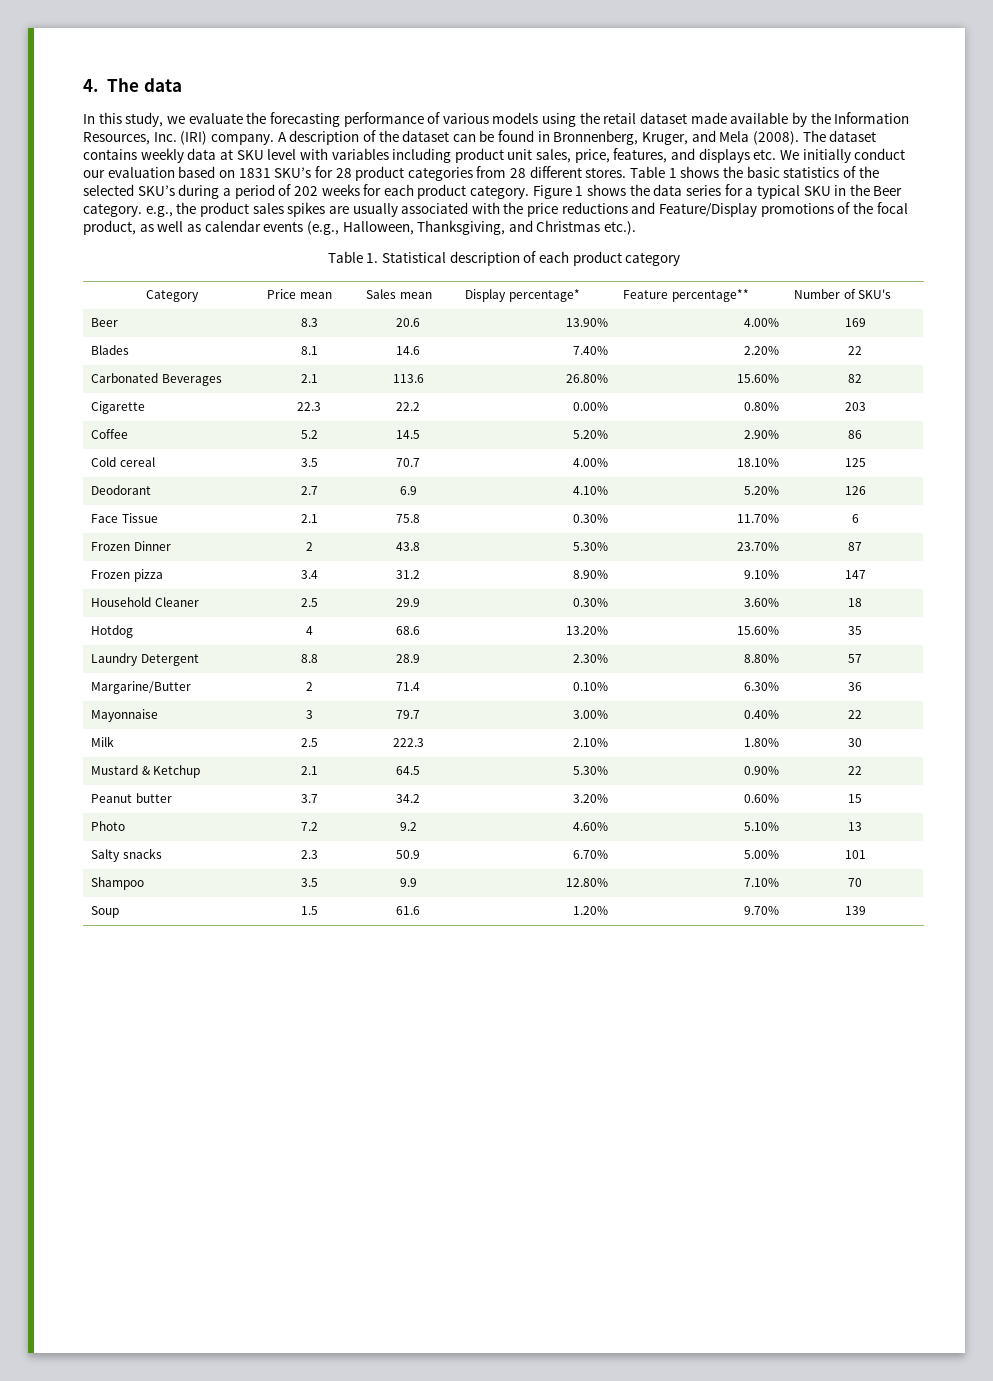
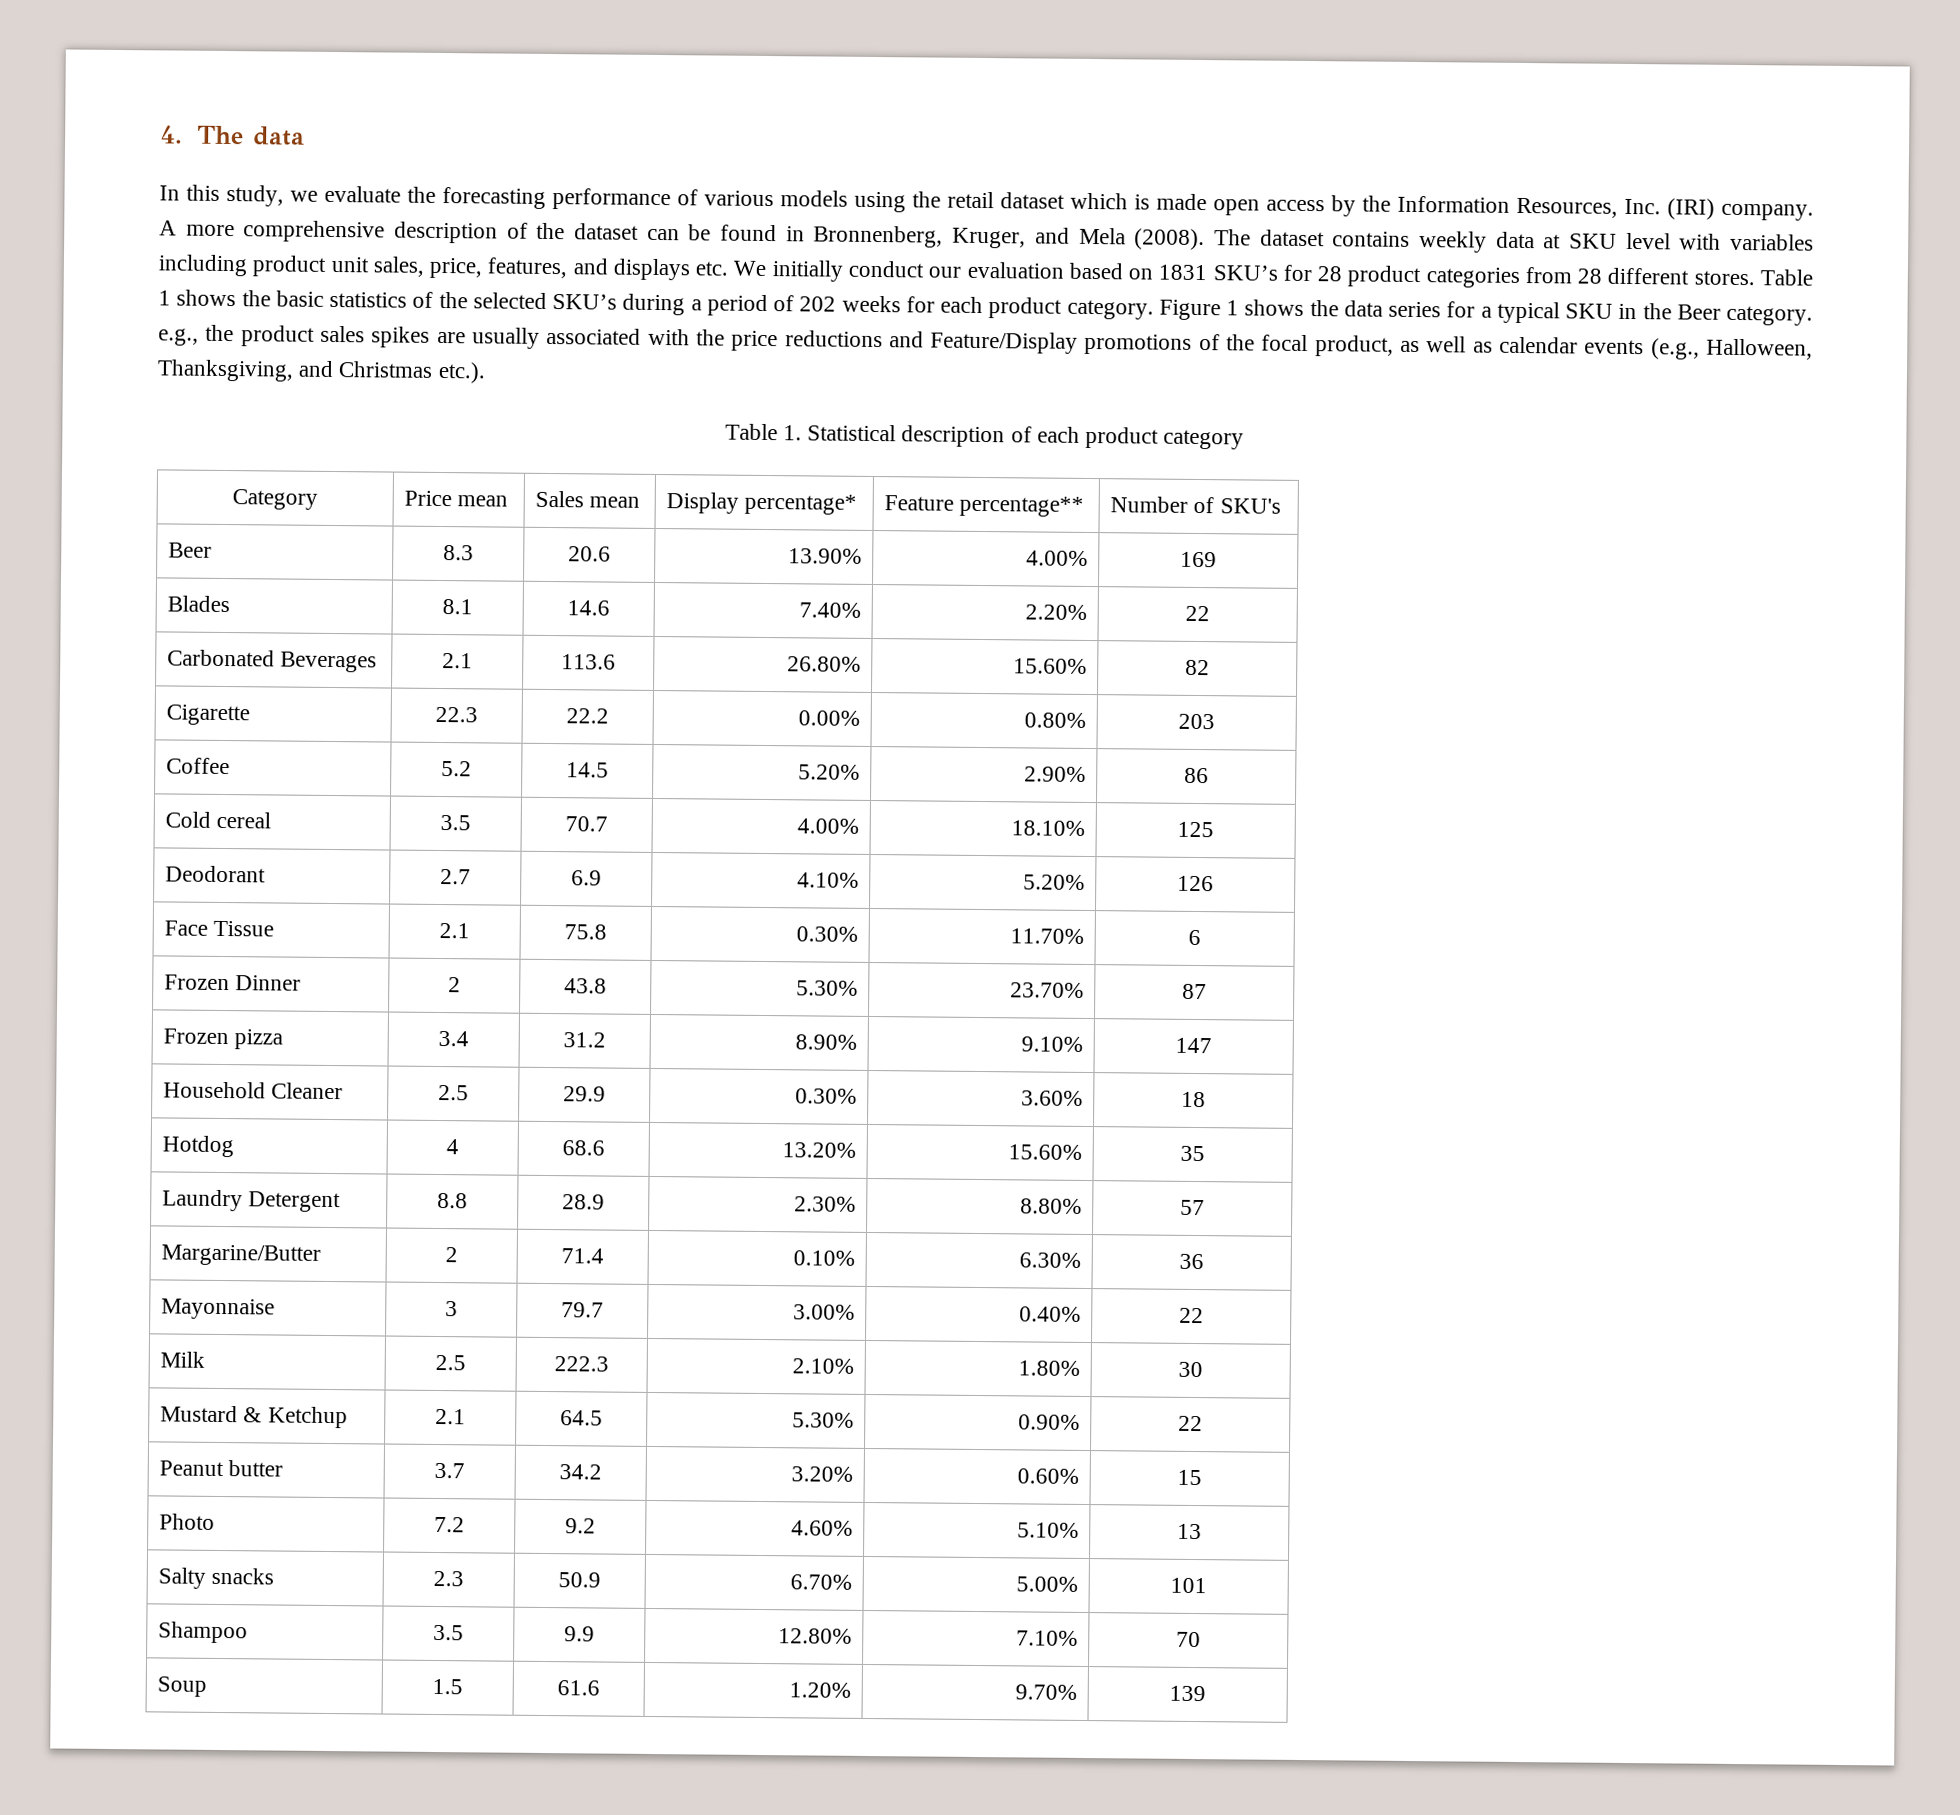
[690,112,789,124] made available -> [1070,192,1325,216] which is made open access
(287, 137) none -> [185,220,386,243] more comprehensive

